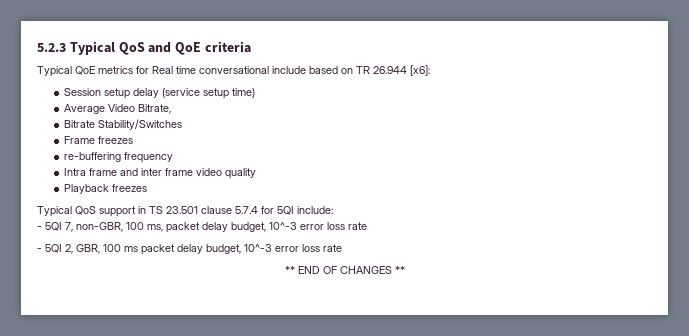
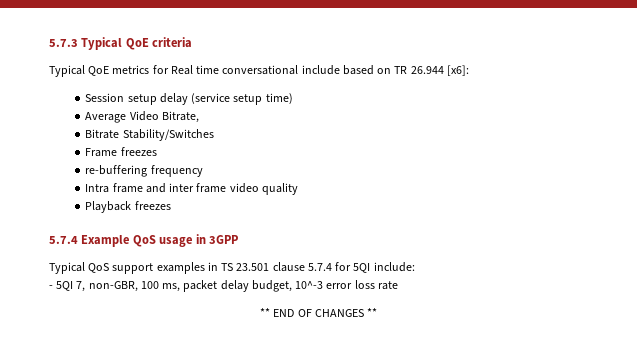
[37,41,172,55] 5.2.3 Typical QoS and -> [49,37,123,50] 5.7.3 Typical
(148, 188) none -> [49,234,238,247] // 5.7.4 Example QoS usage in 3GPP
(136, 211) none -> [156,262,205,274] examples
[37,244,342,255] // - 5QI 2, GBR, 100 ms packet delay budget, 10^-3 error loss rate -> (398, 285) none

